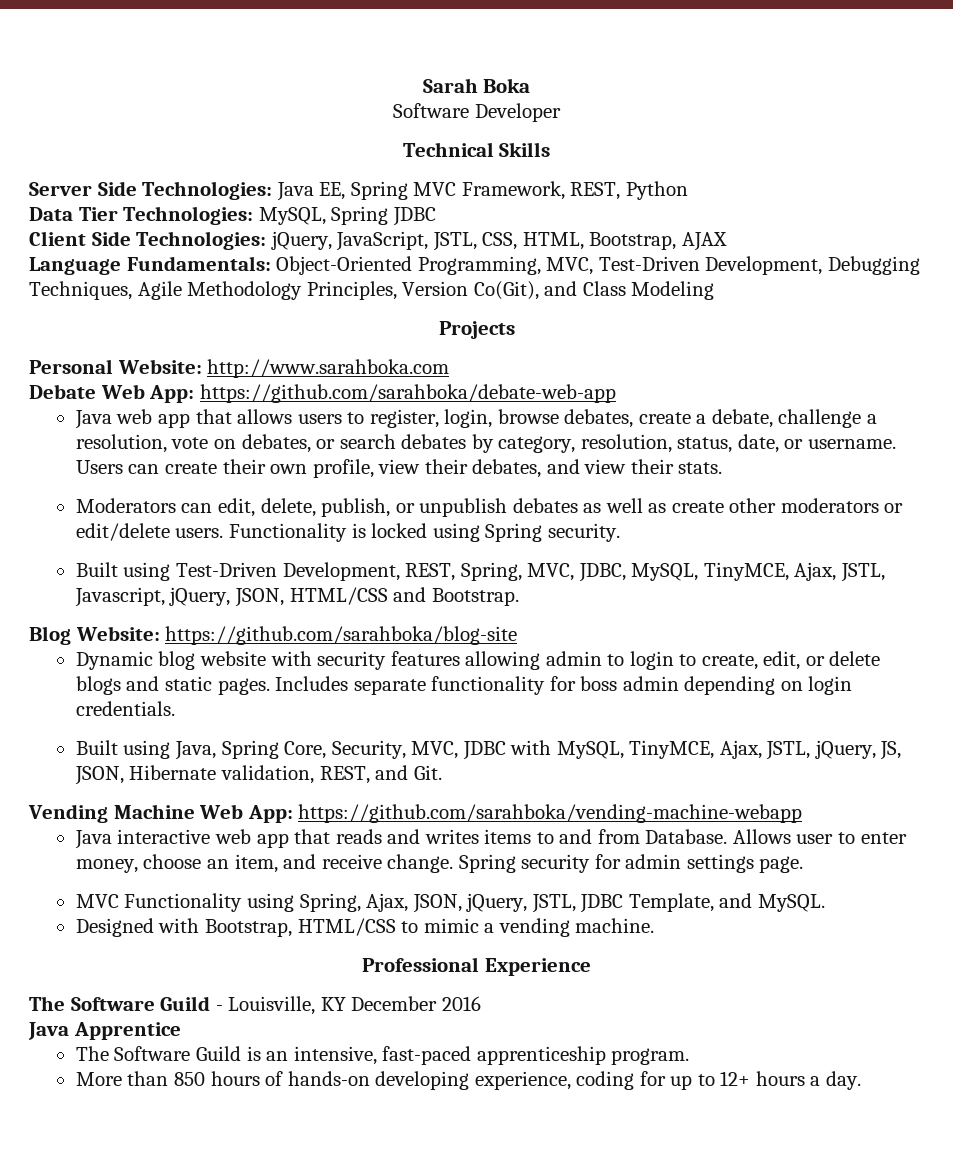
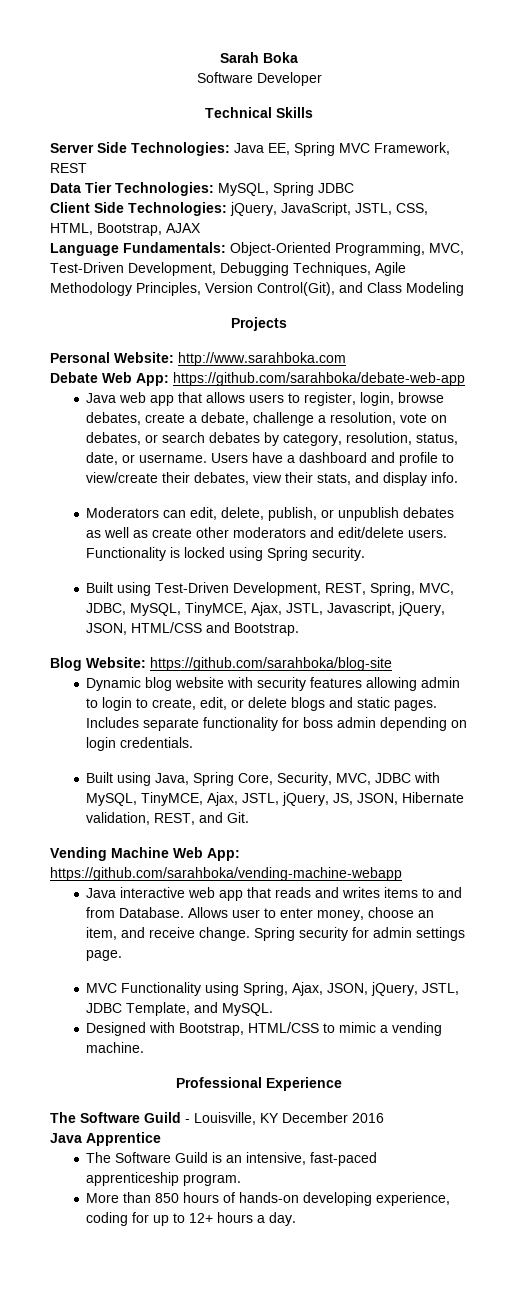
[570,181,688,200] REST, Python -> [50,163,87,173] REST
[473,281,539,300] Co(Git), -> [257,282,335,296] Control(Git),
[128,459,723,478] can create their own profile, view their debates, and view their stats. -> [252,452,455,466] [86,472,459,486] have a dashboard and profile to view/create their debates, view their stats, and display info.
[884,503,904,513] or -> [310,527,335,538] and

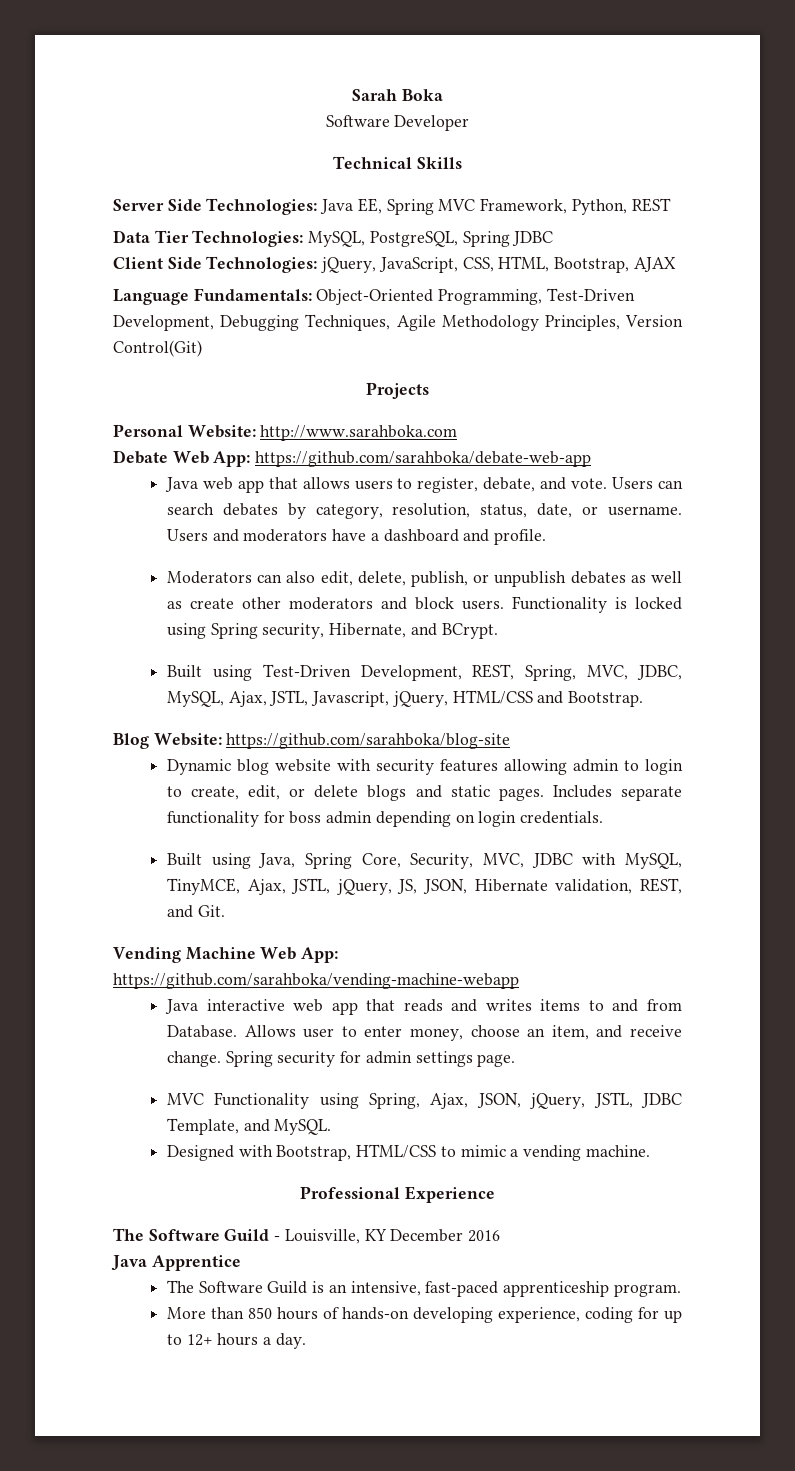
(450, 148) none -> [571,199,627,215] Python,
(269, 189) none -> [369,231,458,247] PostgreSQL,
[355,203,392,215] JSTL, -> (458, 265) none
[429,243,464,255] MVC, -> (543, 297) none
[257,282,464,296] Control(Git), and Class Modeling -> [113,340,202,357] Control(Git)
[360,392,445,406] [86,412,448,426] [86,432,159,445] login, browse debates, create a debate, challenge a resolution, vote on debates, or -> [483,477,683,492] debate, and vote. Users can
(249, 458) none -> [212,529,328,542] and moderators
[399,452,455,466] [86,472,459,486] profile to view/create their debates, view their stats, and display info. -> [494,529,547,545] profile.
(187, 514) none -> [286,571,316,583] also
[338,527,405,538] edit/delete -> [414,597,454,610] block
[312,547,366,561] security. -> [262,623,498,639] security, Hibernate, and BCrypt.
[185,602,248,616] TinyMCE, -> (224, 699) none
[86,623,128,635] JSON, -> (448, 699) none

